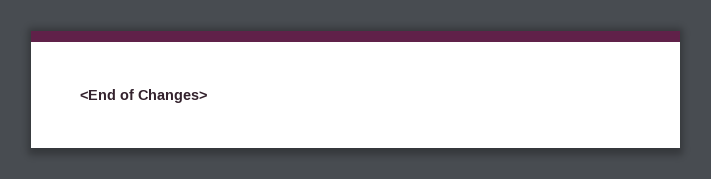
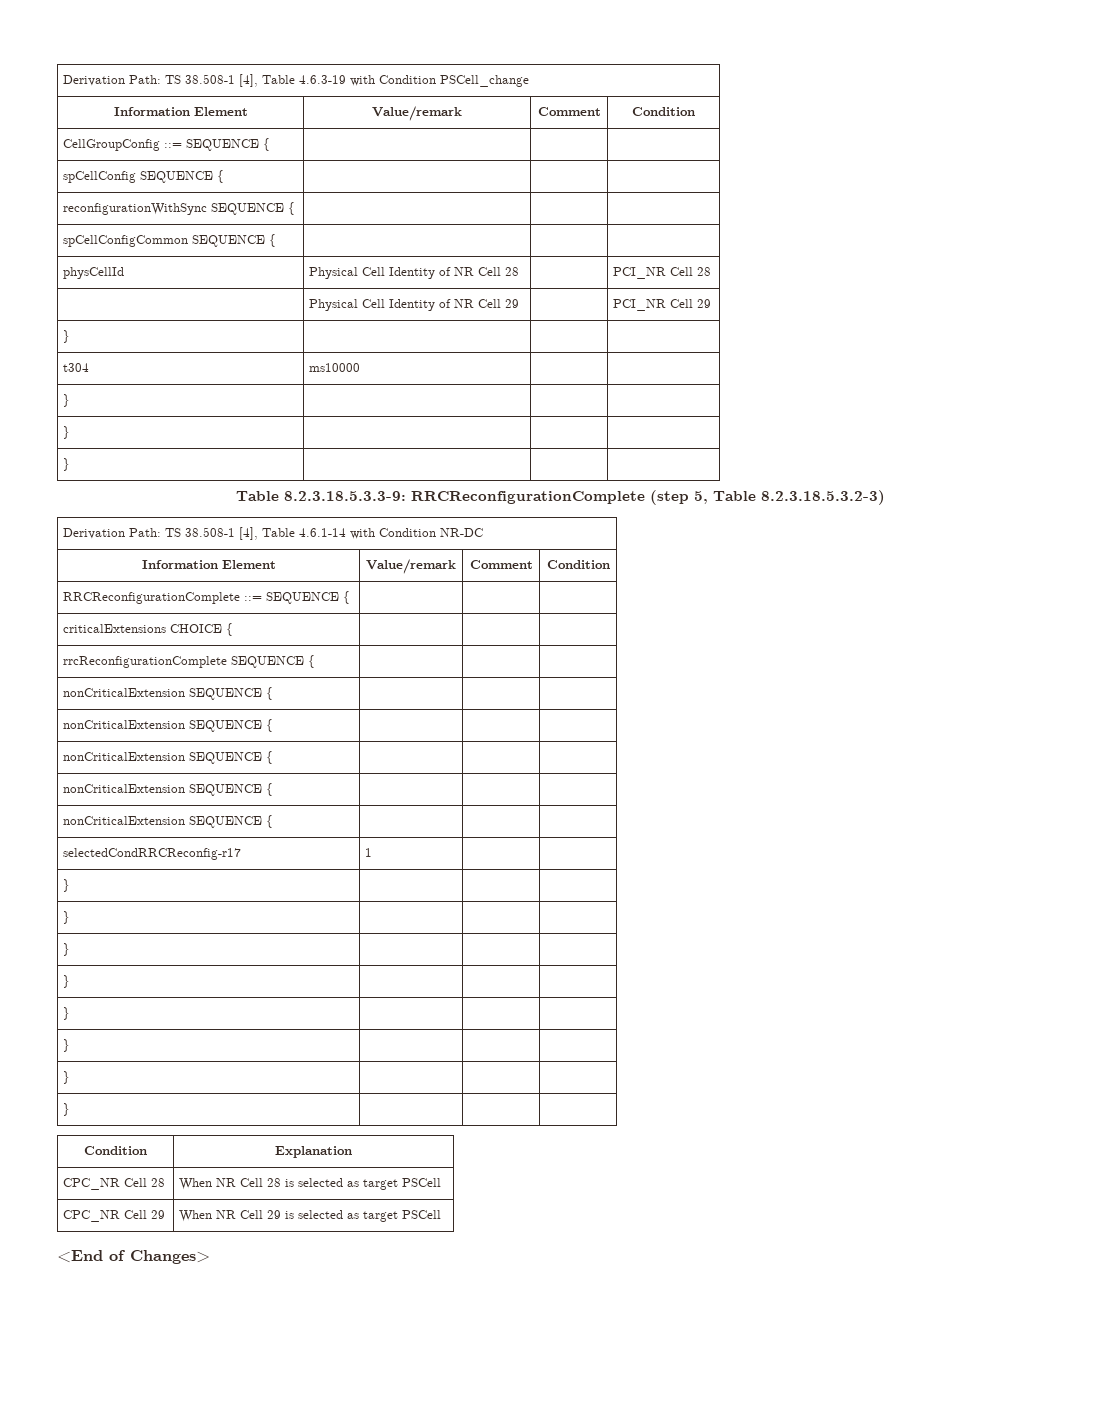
(80, 94) none -> [63,74,530,87] [113,107,248,116] [372,106,463,121] [537,107,601,116] [632,107,695,116] [63,138,271,151] [63,170,225,183] [63,202,296,215] [63,234,277,247] [63,267,125,279] [309,267,520,279] [613,267,712,279] [309,299,520,311] [613,299,712,311] [63,330,71,343] [63,363,90,372] [309,363,361,372] [63,394,71,407] [63,426,71,439] [63,458,71,471] [235,490,885,505] [63,527,484,540] [141,560,276,569] [366,559,456,574] [469,560,533,569] [546,560,610,569] [63,591,351,604] [63,623,234,636] [63,655,316,668] [63,687,274,700] [63,719,274,732] [63,751,274,764] [63,783,274,796] [63,815,274,828] [63,848,242,860] [365,848,373,857] [63,879,71,892] [63,911,71,924] [63,943,71,956] [63,975,71,988] [63,1007,71,1020] [63,1039,71,1052] [63,1071,71,1084] [63,1103,71,1116] [84,1146,147,1155] [275,1146,352,1158] [63,1178,166,1190] [179,1178,442,1190] [63,1210,166,1222] [179,1210,442,1222] Derivation Path: TS 38.508-1 [4], Table 4.6.3-19 with Condition PSCell_change // Information Element | Value/remark | Comment | Condition // CellGroupConfig ::= SEQUENCE { | | | // spCellConfig SEQUENCE { | | | // reconfigurationWithSync SEQUENCE { | | | // spCellConfigCommon SEQUENCE { | | | // physCellId | Physical Cell Identity of NR Cell 28 | | PCI_NR Cell 28 // | Physical Cell Identity of NR Cell 29 | | PCI_NR Cell 29 // } | | | // t304 | ms10000 | | // } | | | // } | | | // } | | | // Table 8.2.3.18.5.3.3-9: RRCReconfigurationComplete (step 5, Table 8.2.3.18.5.3.2-3) // Derivation Path: TS 38.508-1 [4], Table 4.6.1-14 with Condition NR-DC // Information Element | Value/remark | Comment | Condition // RRCReconfigurationComplete ::= SEQUENCE { | | | // criticalExtensions CHOICE { | | | // rrcReconfigurationComplete SEQUENCE { | | | // nonCriticalExtension SEQUENCE { | | | // nonCriticalExtension SEQUENCE { | | | // nonCriticalExtension SEQUENCE { | | | // nonCriticalExtension SEQUENCE { | | | // nonCriticalExtension SEQUENCE { | | | // selectedCondRRCReconfig-r17 | 1 | | // } | | | // } | | | // } | | | // } | | | // } | | | // } | | | // } | | | // } | | | // Condition | Explanation // CPC_NR Cell 28 | When NR Cell 28 is selected as target PSCell // CPC_NR Cell 29 | When NR Cell 29 is selected as target PSCell //

